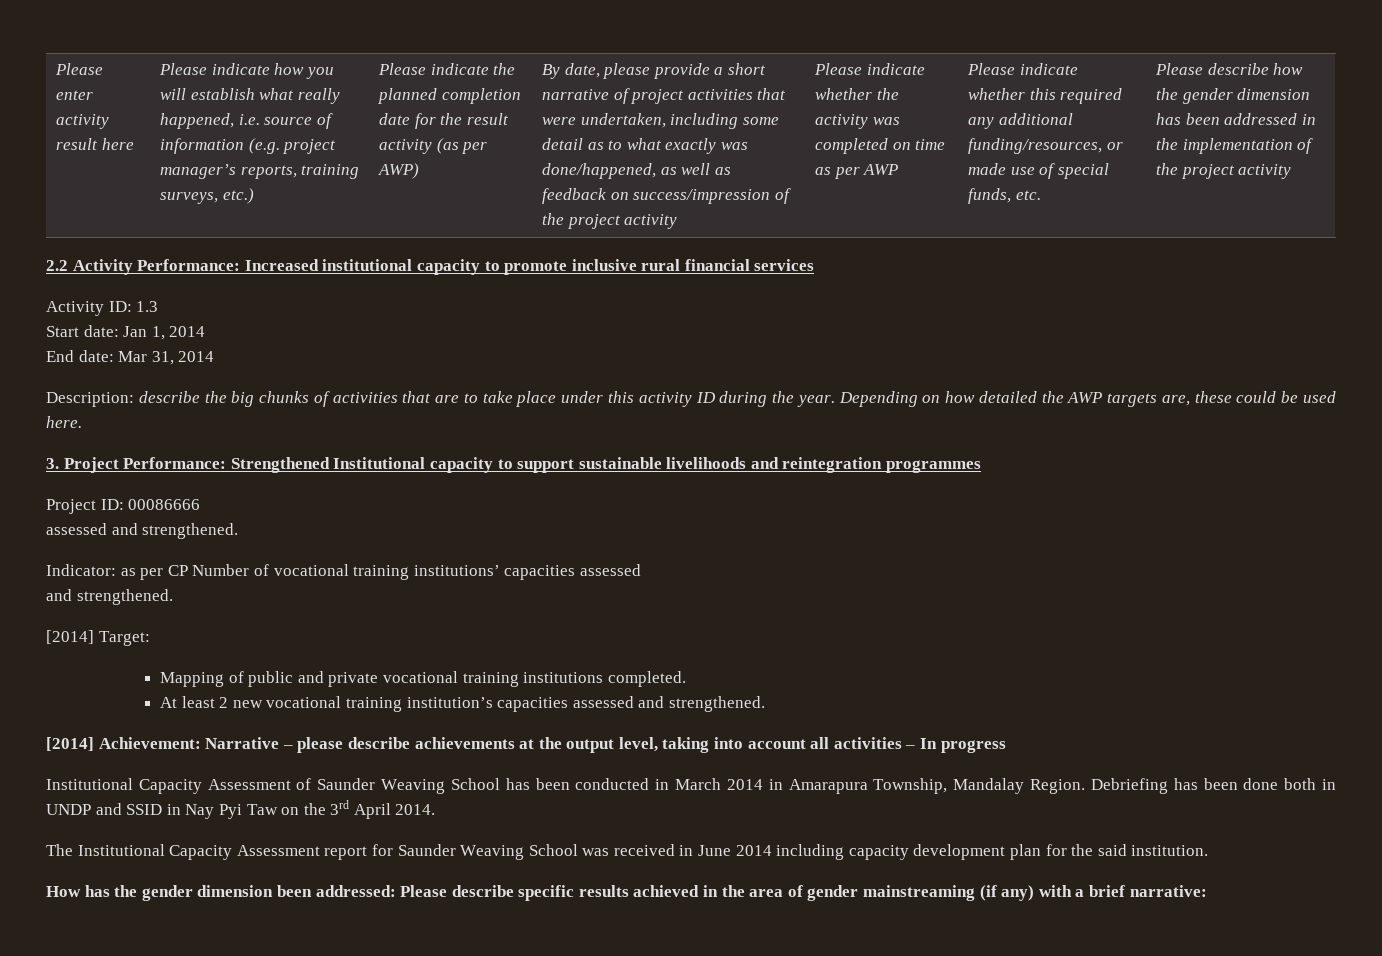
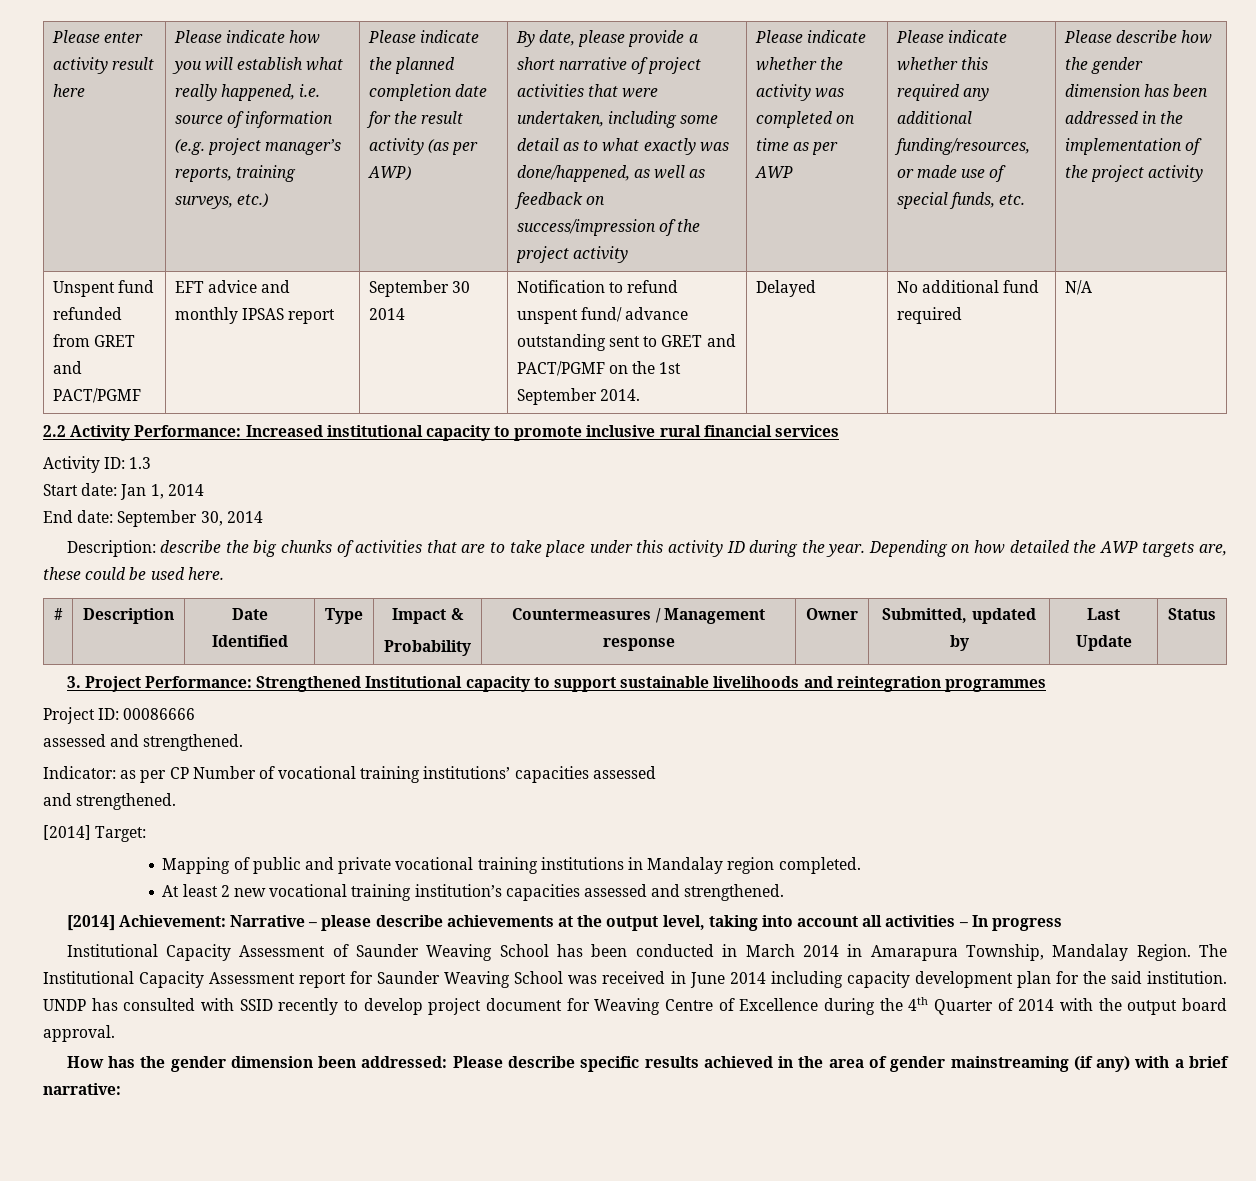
(1292, 171) none -> [52,280,155,297] [52,307,122,320] [52,334,136,347] [52,361,82,374] [52,388,141,403] [174,280,291,293] [174,307,336,324] [368,280,471,297] [368,308,405,320] [516,280,679,293] [516,307,689,324] [516,334,736,351] [516,361,682,376] [516,388,641,405] [755,280,816,297] [896,280,1040,293] [896,307,962,324] [1064,280,1092,295] // Unspent fund refunded from GRET and PACT/PGMF | EFT advice and monthly IPSAS report | September 30 2014 | Notification to refund unspent fund/ advance outstanding sent to GRET and PACT/PGMF on the 1st September 2014. | Delayed | No additional fund required | N/A
[118,351,174,365] Mar 31, -> [117,510,223,527] September 30,
(82, 422) none -> [53,608,63,620] [83,608,174,624] [231,608,268,620] [211,635,288,647] [325,608,363,624] [392,608,464,624] [384,640,471,656] [512,608,765,624] [602,638,675,651] [806,608,858,620] [882,608,1036,624] [949,635,969,651] [1087,608,1120,620] [1075,635,1132,651] [1168,608,1216,620] // # | Description | Date Identified | Type | Impact & // Probability | Countermeasures / Management response | Owner | Submitted, updated by | Last Update | Status
(604, 677) none -> [627,857,775,874] in Mandalay region
[1090,778,1337,794] [46,800,436,819] Debriefing has been done both in UNDP and SSID in Nay Pyi Taw on the 3rd April 2014. // -> (1191, 952) none
(1209, 850) none -> [43,997,1227,1015] [43,1025,115,1042] UNDP has consulted with SSID recently to develop project document for Weaving Centre of Excellence during the 4th Quarter of 2014 with the output board approval.

